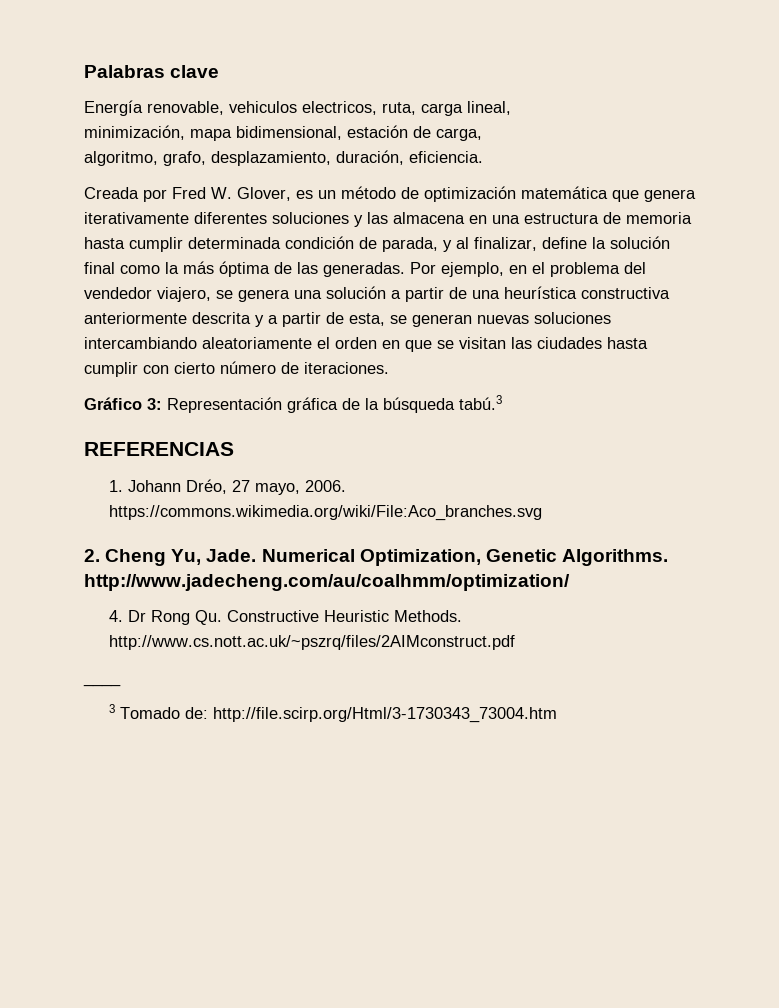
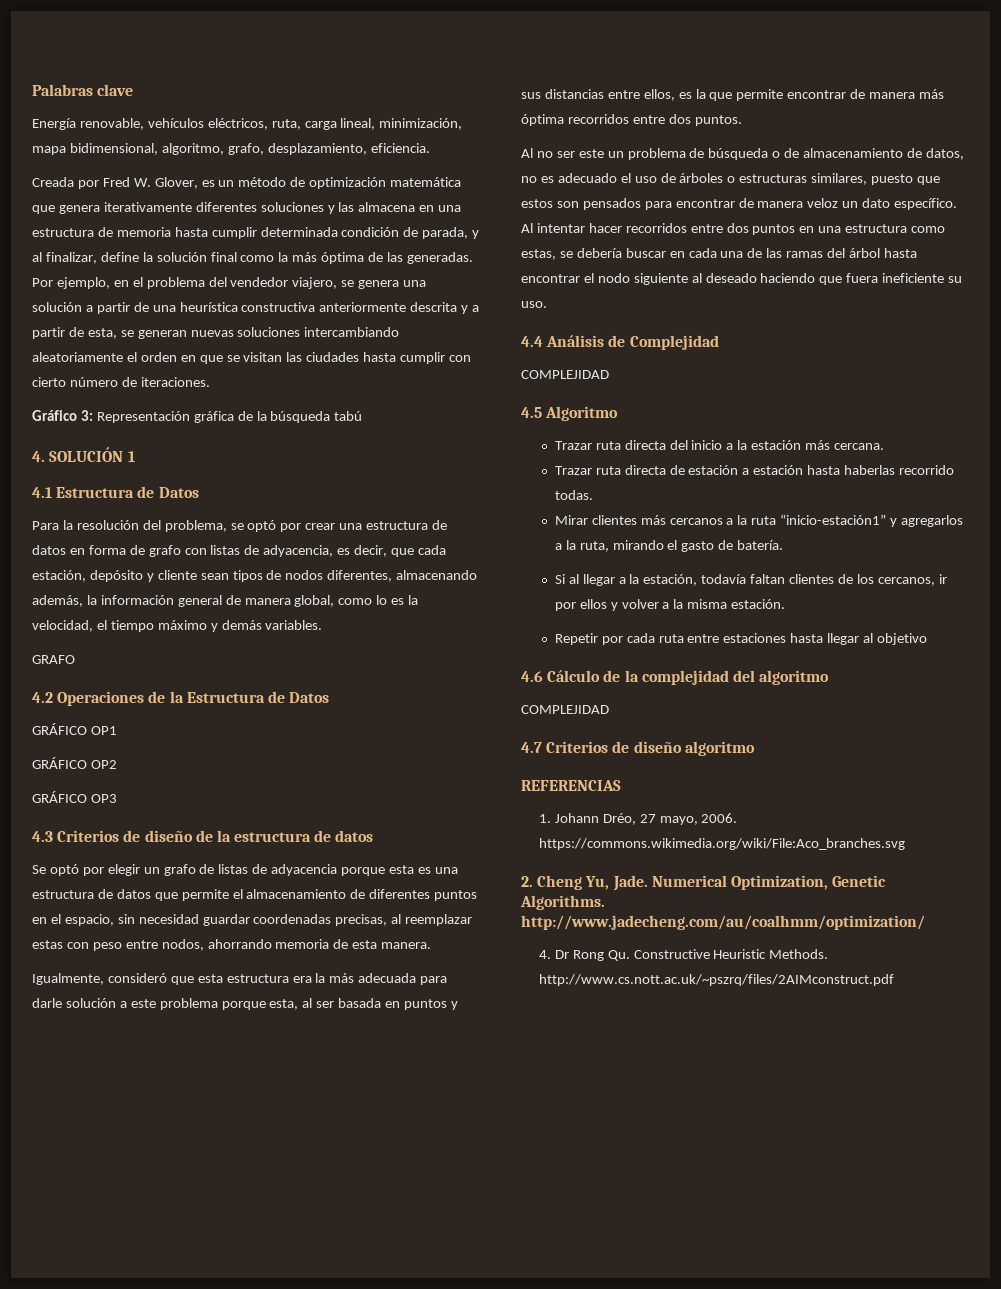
[229,101,377,115] vehiculos electricos, -> [147,118,268,130] vehículos eléctricos,
(511, 108) // -> (376, 124) none
[347,125,482,141] estación de carga, // -> (158, 149) none
[336,150,404,165] duración, -> (367, 149) none
[459,395,502,410] tabú.3 -> [334,411,363,421] [32,447,135,462] [32,486,199,498] [32,520,448,532] [32,545,446,557] [32,570,478,582] [32,595,419,607] [32,620,323,632] [32,655,75,664] [32,691,330,706] [32,723,117,735] [32,757,117,769] [32,791,117,803] [32,830,374,842] [32,864,458,876] [32,889,478,901] [32,914,473,926] [32,939,432,951] [32,973,448,985] [32,998,458,1010] [521,89,945,101] [521,114,742,126] [521,148,964,160] [521,173,941,185] [521,198,958,210] [521,223,946,235] [521,248,917,260] [521,273,963,285] [521,301,547,308] [521,335,719,350] [521,370,609,379] [521,406,619,421] [554,440,885,450] [554,465,955,475] [554,490,593,500] [554,514,964,527] [554,540,784,552] [554,574,947,586] [554,599,786,611] [554,633,928,645] [521,670,830,685] [521,705,609,714] [521,741,755,756] tabú // 4. SOLUCIÓN 1 // 4.1 Estructura de Datos // Para la resolución del problema, se optó por crear una estructura de datos en forma de grafo con listas de adyacencia, es decir, que cada estación, depósito y cliente sean tipos de nodos diferentes, almacenando además, la información general de manera global, como lo es la velocidad, el tiempo máximo y demás variables. // GRAFO // 4.2 Operaciones de la Estructura de Datos // GRÁFICO OP1 // GRÁFICO OP2 // GRÁFICO OP3 // 4.3 Criterios de diseño de la estructura de datos // Se optó por elegir un grafo de listas de adyacencia porque esta es una estructura de datos que permite el almacenamiento de diferentes puntos en el espacio, sin necesidad guardar coordenadas precisas, al reemplazar estas con peso entre nodos, ahorrando memoria de esta manera. // Igualmente, consideró que esta estructura era la más adecuada para darle solución a este problema porque esta, al ser basada en puntos y sus distancias entre ellos, es la que permite encontrar de manera más óptima recorridos entre dos puntos. // Al no ser este un problema de búsqueda o de almacenamiento de datos, no es adecuado el uso de árboles o estructuras similares, puesto que estos son pensados para encontrar de manera veloz un dato específico. Al intentar hacer recorridos entre dos puntos en una estructura como estas, se debería buscar en cada una de las ramas del árbol hasta encontrar el nodo siguiente al deseado haciendo que fuera ineficiente su uso. // 4.4 Análisis de Complejidad // COMPLEJIDAD // 4.5 Algoritmo // Trazar ruta directa del inicio a la estación más cercana. // Trazar ruta directa de estación a estación hasta haberlas recorrido todas. // Mirar clientes más cercanos a la ruta “inicio-estación1” y agregarlos a la ruta, mirando el gasto de batería. // Si al llegar a la estación, todavía faltan clientes de los cercanos, ir por ellos y volver a la misma estación. // Repetir por cada ruta entre estaciones hasta llegar al objetivo // 4.6 Cálculo de la complejidad del algoritmo // COMPLEJIDAD // 4.7 Criterios de diseño algoritmo
[83,683,121,687] [108,704,557,723] // ____ // 3 Tomado de: http://file.scirp.org/Html/3-1730343_73004.htm -> (894, 980) none

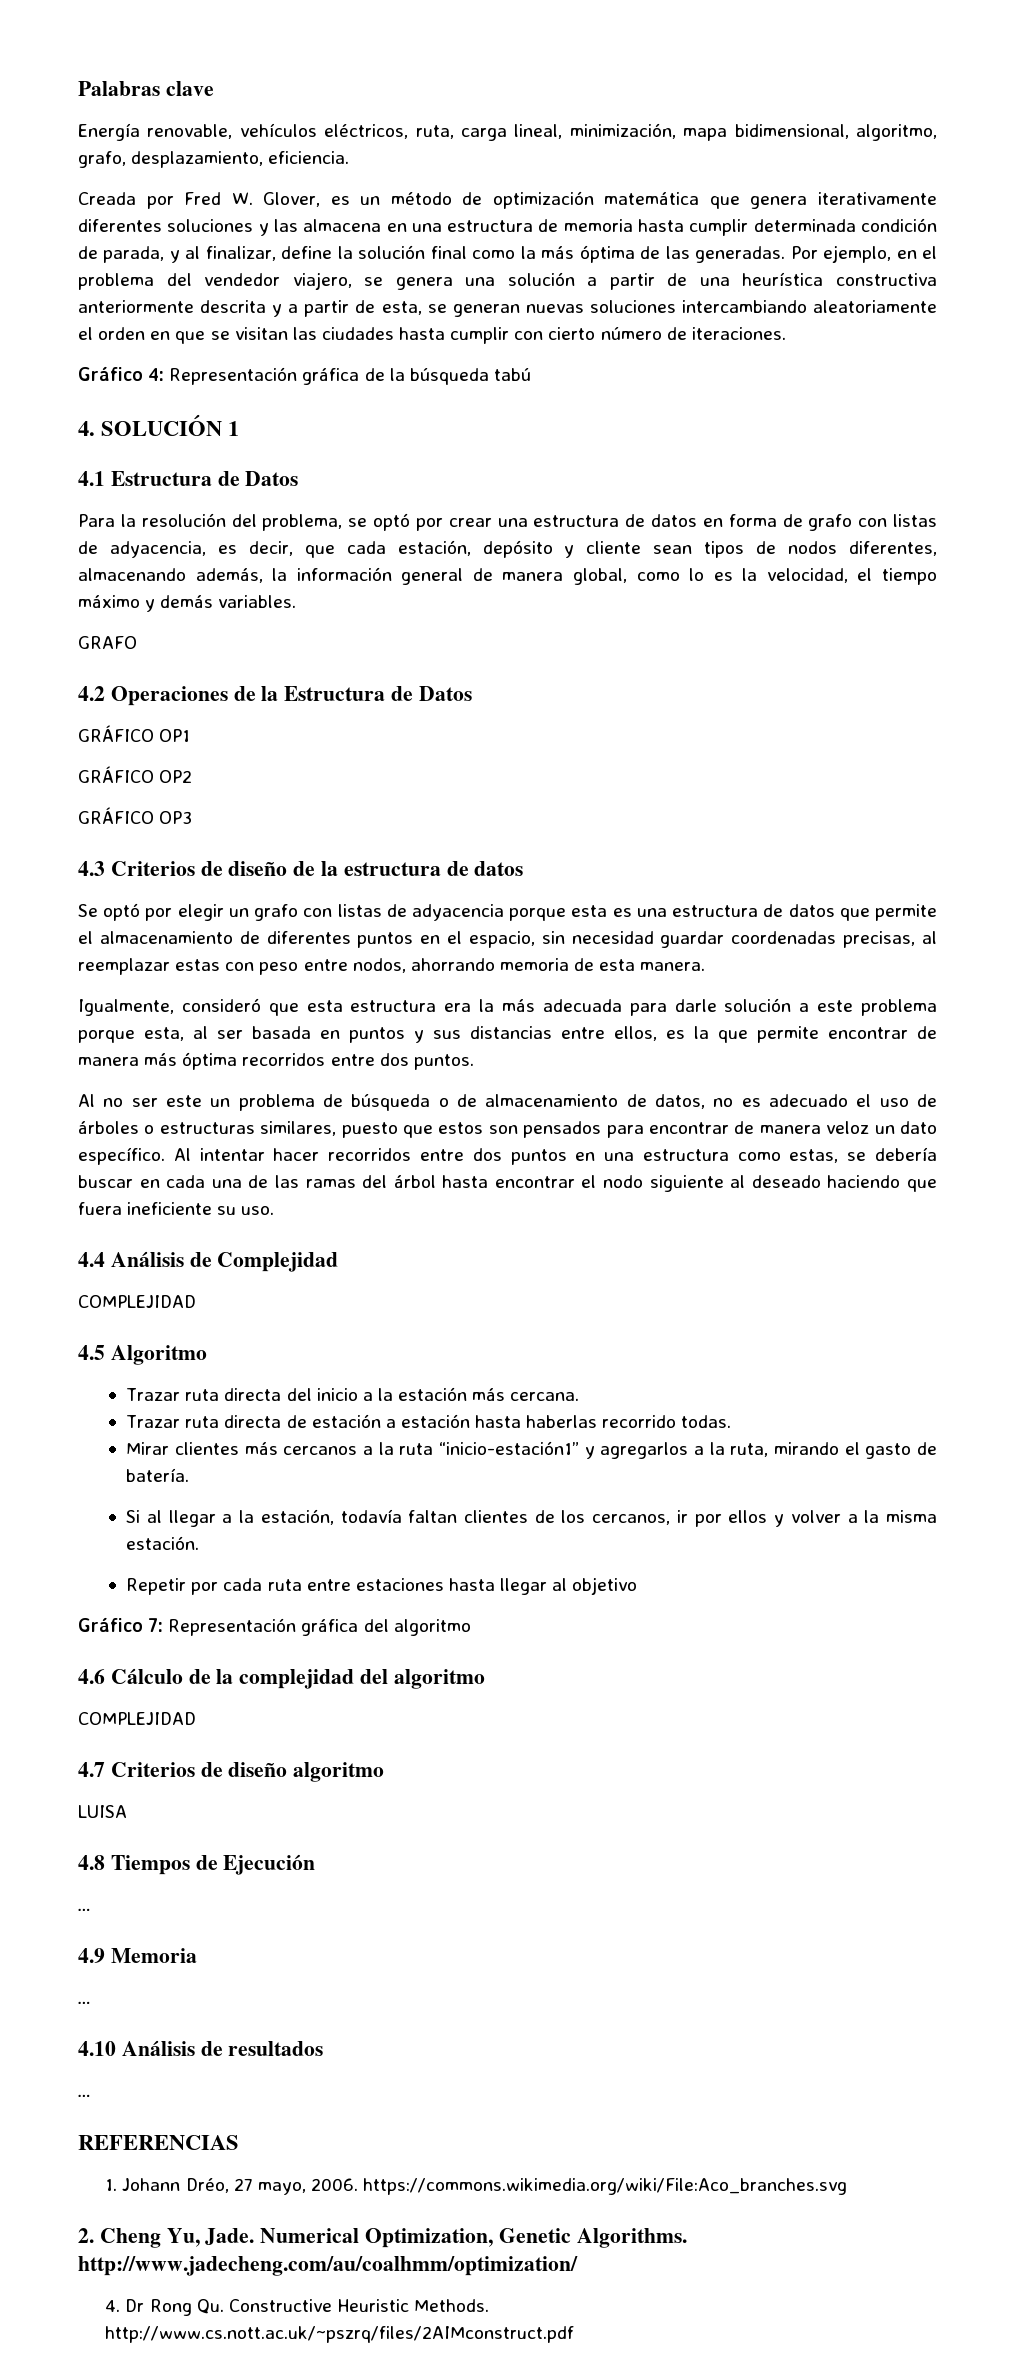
[80,410,93,421] 3: -> [148,368,165,381] 4:
[199,864,215,874] de -> [303,908,333,917] con
(928, 639) none -> [78,1617,471,1636] // Gráfico 7: Representación gráfica del algoritmo
(755, 748) none -> [78,1805,127,1818] [78,1854,316,1875] [78,1908,91,1911] [78,1948,197,1963] [78,2001,91,2004] [78,2040,324,2056] [78,2094,91,2097] // LUISA // 4.8 Tiempos de Ejecución // … // 4.9 Memoria // … // 4.10 Análisis de resultados // …

